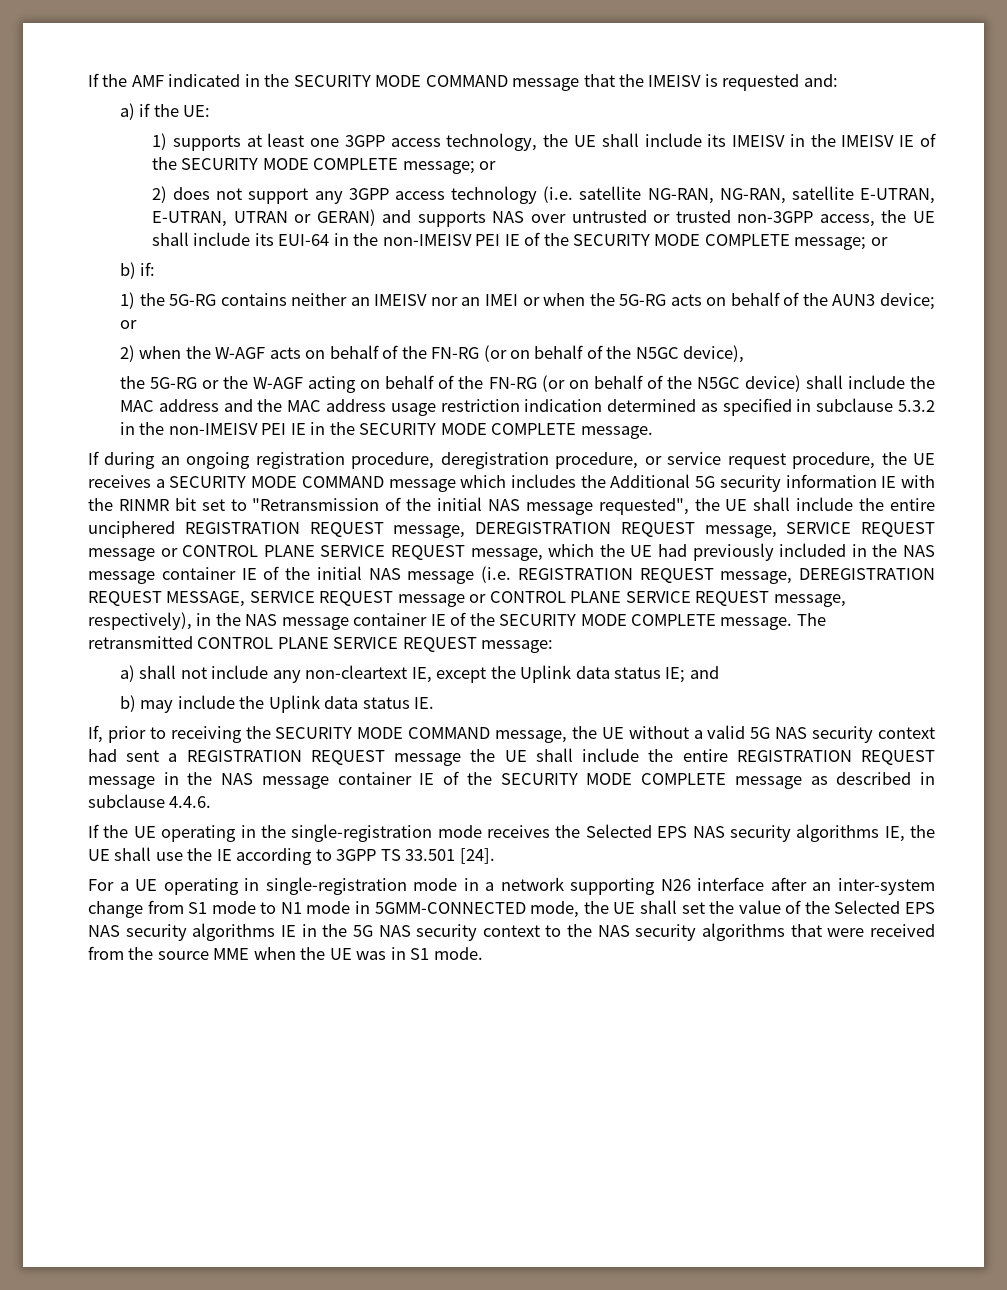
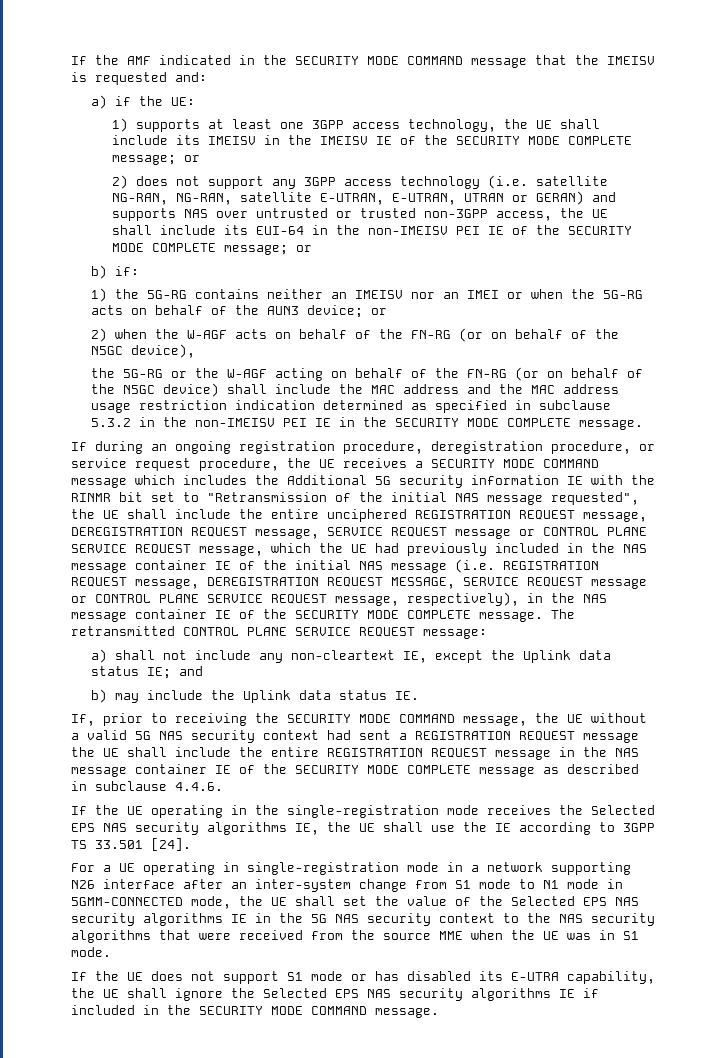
(483, 953) none -> [71,971,655,984] [71,988,599,1001] [71,1005,439,1018] // If the UE does not support S1 mode or has disabled its E-UTRA capability, the UE shall ignore the Selected EPS NAS security algorithms IE if included in the SECURITY MODE COMMAND message.

